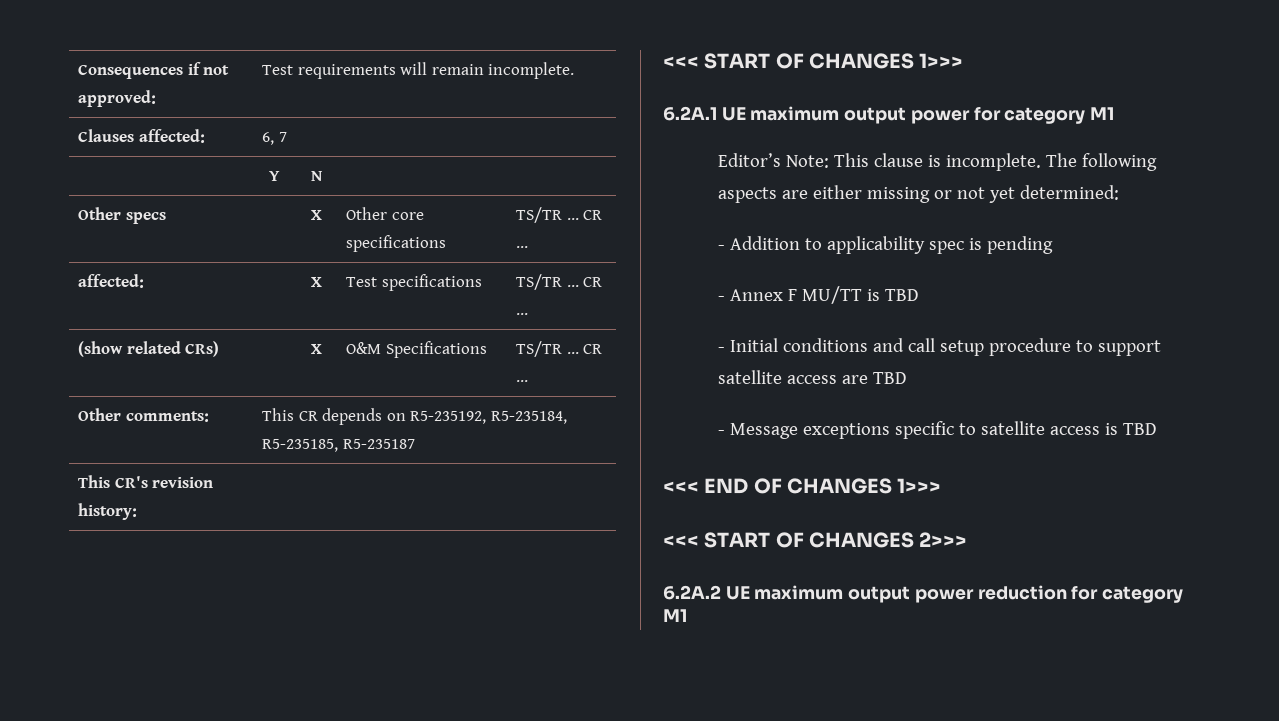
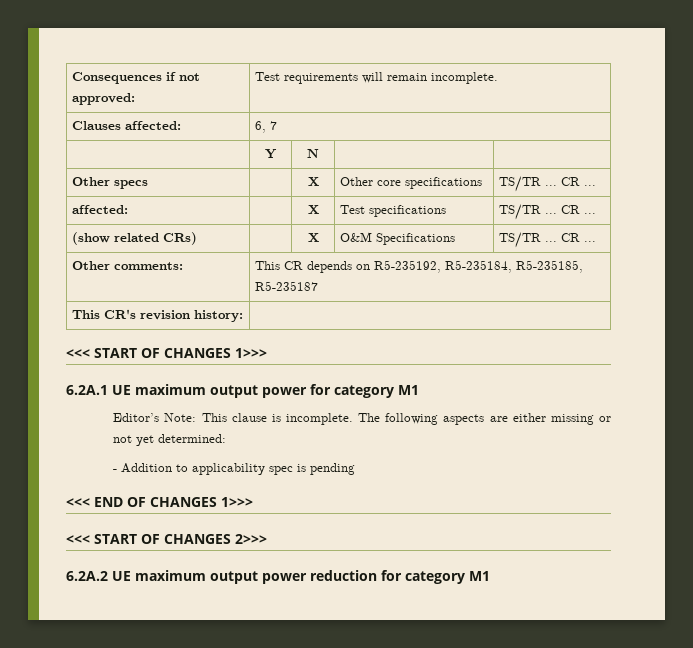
[718,286,920,304] [718,338,1162,356] [718,370,908,384] [718,421,1158,439] // - Annex F MU/TT is TBD // - Initial conditions and call setup procedure to support satellite access are TBD // - Message exceptions specific to satellite access is TBD -> (356, 469) none

